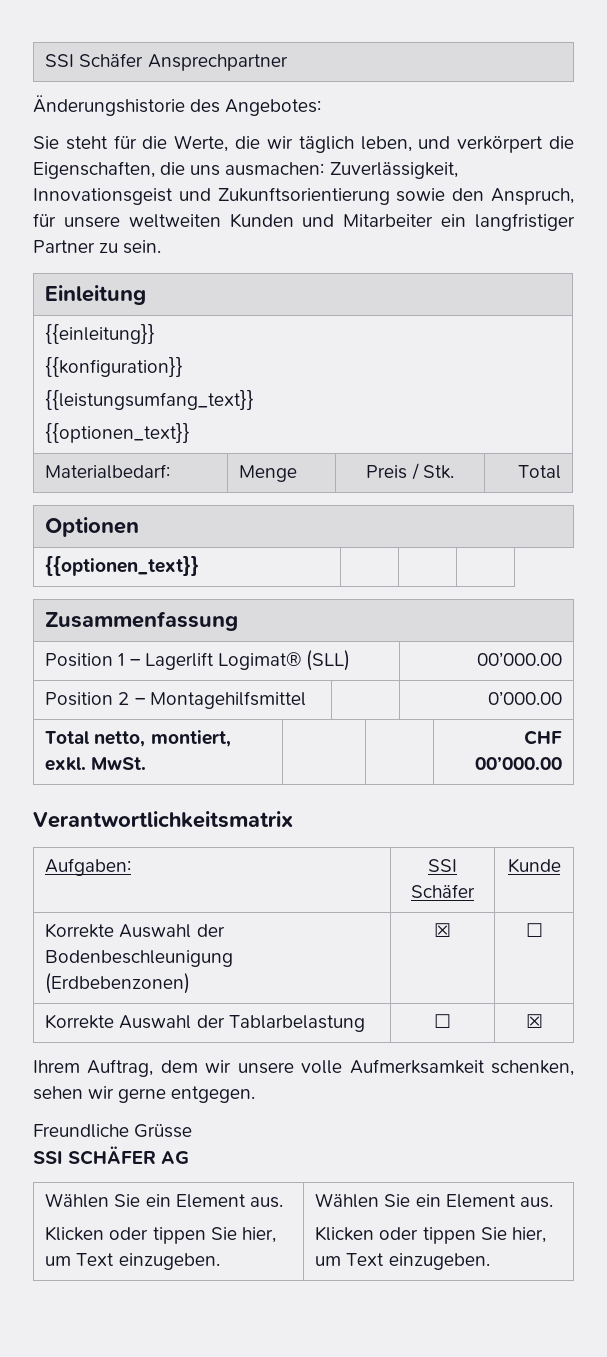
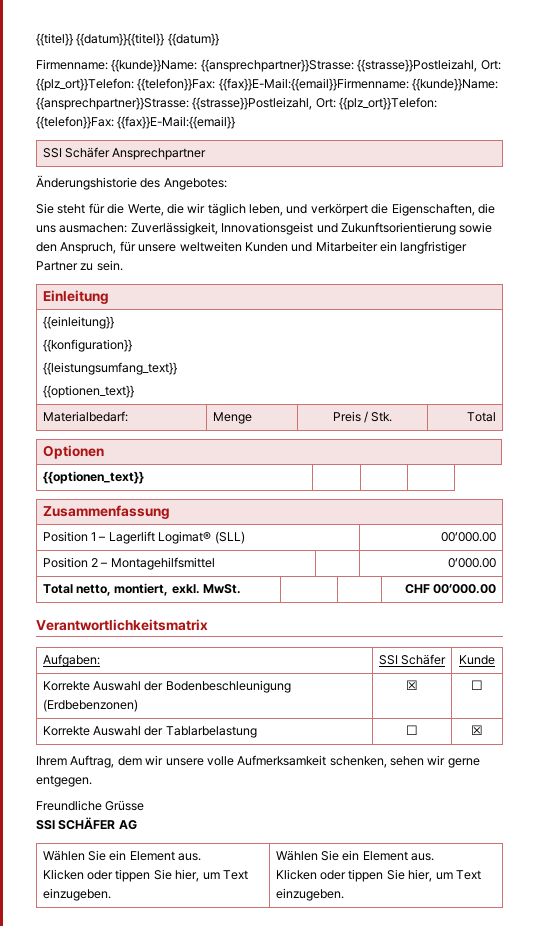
(45, 60) none -> [36,33,219,46] [36,59,501,72] [36,78,499,91] [36,97,438,110] [36,116,236,129] {{titel}} {{datum}}{{titel}} {{datum}} // Firmenname: {{kunde}}Name: {{ansprechpartner}}Strasse: {{strasse}}Postleizahl, Ort: {{plz_ort}}Telefon: {{telefon}}Fax: {{fax}}E-Mail:{{email}}Firmenname: {{kunde}}Name: {{ansprechpartner}}Strasse: {{strasse}}Postleizahl, Ort: {{plz_ort}}Telefon: {{telefon}}Fax: {{fax}}E-Mail:{{email}} //

